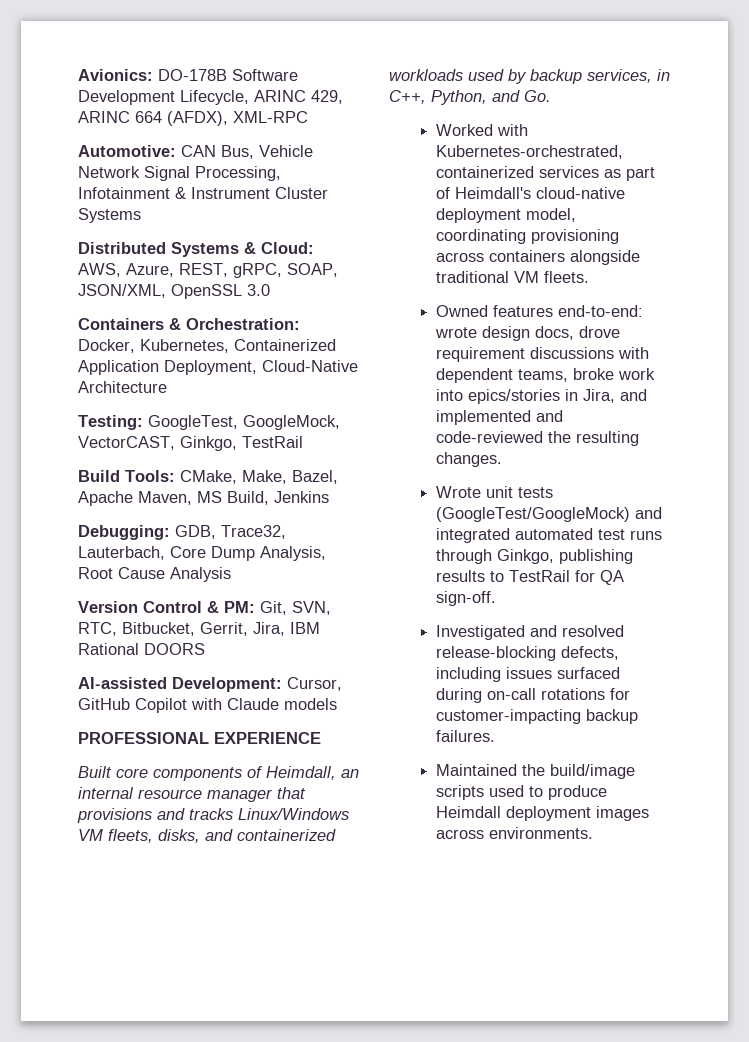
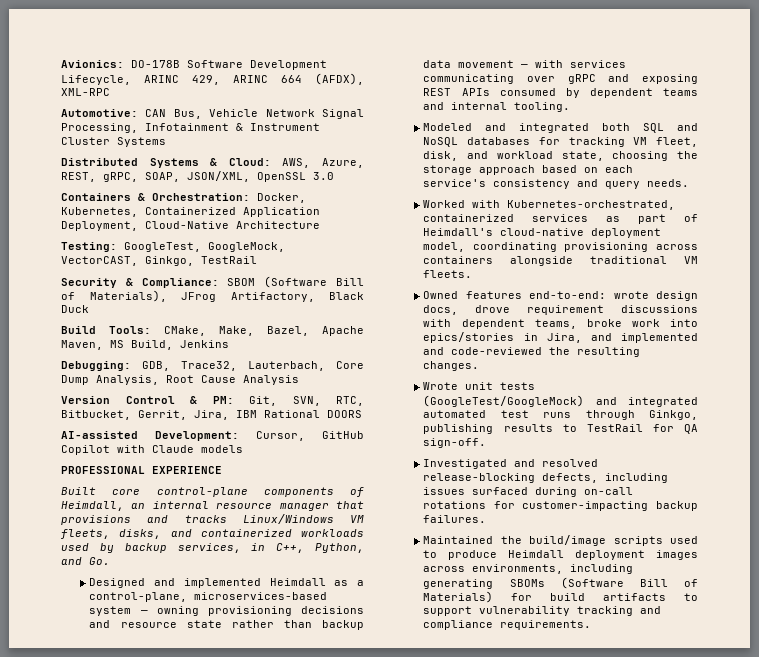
(303, 442) none -> [61,276,365,288] [61,290,364,302] [61,305,89,313] // Security & Compliance: SBOM (Software Bill of Materials), JFrog Artifactory, Black Duck
(148, 773) none -> [156,487,248,497] control-plane
(551, 96) none -> [89,578,364,588] [89,592,328,602] [89,606,364,616] [89,620,364,630] [423,60,627,68] [423,74,698,84] [423,88,698,98] [423,102,571,112] [423,123,698,133] [423,137,698,147] [423,151,698,161] [423,165,634,175] [423,179,690,189] // Designed and implemented Heimdall as a control-plane, microservices-based system — owning provisioning decisions and resource state rather than backup data movement — with services communicating over gRPC and exposing REST APIs consumed by dependent teams and internal tooling. // Modeled and integrated both SQL and NoSQL databases for tracking VM fleet, disk, and workload state, choosing the storage approach based on each service's consistency and query needs.
[489,827,594,839] environments. -> [472,564,634,574] [423,577,698,589] [423,591,698,603] [423,606,662,616] [423,620,592,630] environments, including generating SBOMs (Software Bill of Materials) for build artifacts to support vulnerability tracking and compliance requirements.

